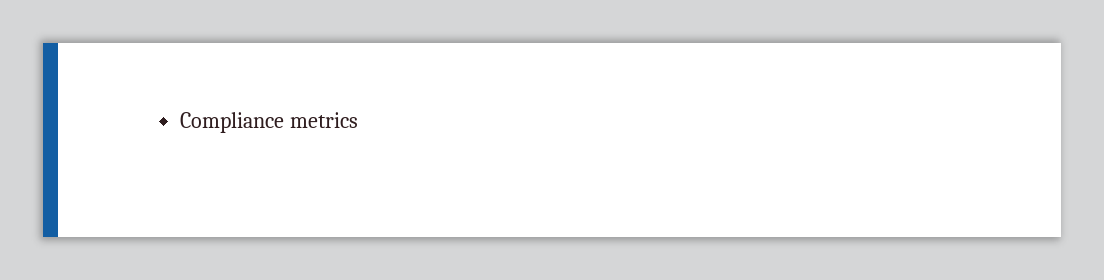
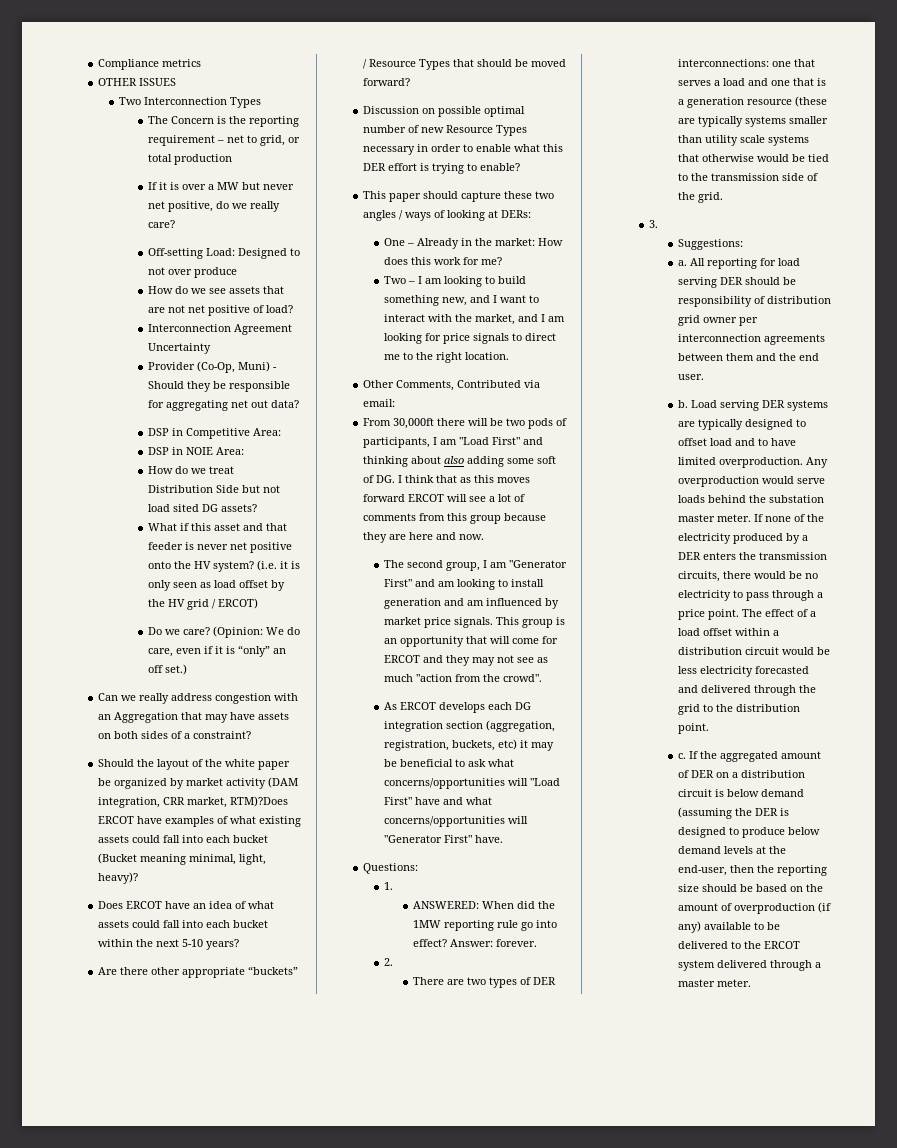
(359, 120) none -> [98,78,177,86] [119,97,262,108] [148,116,300,127] [148,135,301,146] [148,154,233,165] [148,182,295,190] [148,201,281,212] [148,220,176,228] [148,248,301,259] [148,267,238,278] [148,286,285,294] [148,305,294,316] [148,324,293,335] [148,343,212,354] [148,361,278,373] [148,381,291,392] [148,400,300,411] [148,428,282,439] [148,447,245,455] [148,466,235,474] [148,485,281,493] [148,504,258,512] [148,523,288,531] [148,542,293,553] [148,560,301,572] [148,580,286,591] [148,598,259,610] [148,626,301,638] [148,645,287,657] [148,664,188,675] [98,693,299,704] [98,712,290,723] [98,731,252,739] [98,759,291,770] [98,777,299,789] [98,796,289,808] [98,816,302,827] [98,835,269,843] [98,853,267,865] [98,872,139,884] [98,901,275,909] [98,920,269,928] [98,939,240,950] [98,966,299,978] [363,59,567,70] [363,78,411,86] [363,106,526,117] [363,125,528,136] [363,144,564,155] [363,163,521,174] [363,191,555,202] [363,210,532,221] [384,238,564,249] [384,257,503,265] [384,276,527,287] [384,295,540,306] [384,314,566,325] [384,333,557,344] [384,352,510,363] [363,380,541,391] [363,399,396,407] [363,418,568,429] [363,437,544,448] [363,456,557,467] [363,475,531,483] [363,494,526,502] [363,513,547,524] [363,532,485,543] [384,560,568,571] [384,579,545,590] [384,598,560,609] [384,617,566,628] [384,636,559,647] [384,655,549,666] [384,674,543,682] [384,702,532,713] [384,720,556,732] [384,739,555,751] [384,759,515,767] [384,778,561,789] [384,797,493,805] [384,816,529,827] [384,835,504,843] [363,863,419,874] [384,882,394,890] [413,901,556,909] [413,920,558,931] [413,939,538,947] [384,958,394,966] [413,977,557,988] [678,59,816,67] [678,78,827,86] [678,96,828,108] [678,116,829,127] [678,135,810,146] [678,154,830,162] [678,173,819,181] [678,192,724,203] [649,220,659,228] [678,239,744,250] [678,258,801,269] [678,277,797,288] [678,296,832,307] [678,315,759,326] [678,334,826,345] [678,353,820,361] [678,374,705,380] [678,400,829,411] [678,419,807,430] [678,438,797,446] [678,457,829,468] [678,476,826,487] [678,495,825,503] [678,514,825,522] [678,533,809,544] [678,552,828,560] [678,571,819,582] [678,590,824,601] [678,609,817,620] [678,628,780,636] [678,647,831,655] [678,666,810,677] [678,685,817,696] [678,704,801,715] [678,723,710,734] [678,751,822,762] [678,770,806,778] [678,789,805,797] [678,807,790,819] [678,827,821,838] [678,846,787,854] [678,865,828,876] [678,884,824,892] [678,902,832,914] [678,921,781,933] [678,941,801,949] [678,960,822,971] [678,979,752,987] // OTHER ISSUES // Two Interconnection Types // The Concern is the reporting requirement – net to grid, or total production // If it is over a MW but never net positive, do we really care? // Off-setting Load: Designed to not over produce // How do we see assets that are not net positive of load? // Interconnection Agreement Uncertainty // Provider (Co-Op, Muni) - Should they be responsible for aggregating net out data? // DSP in Competitive Area: // DSP in NOIE Area: // How do we treat Distribution Side but not load sited DG assets? // What if this asset and that feeder is never net positive onto the HV system? (i.e. it is only seen as load offset by the HV grid / ERCOT) // Do we care? (Opinion: We do care, even if it is “only” an off set.) // Can we really address congestion with an Aggregation that may have assets on both sides of a constraint? // Should the layout of the white paper be organized by market activity (DAM integration, CRR market, RTM)?Does ERCOT have examples of what existing assets could fall into each bucket (Bucket meaning minimal, light, heavy)? // Does ERCOT have an idea of what assets could fall into each bucket within the next 5-10 years? // Are there other appropriate “buckets” / Resource Types that should be moved forward? // Discussion on possible optimal number of new Resource Types necessary in order to enable what this DER effort is trying to enable? // This paper should capture these two angles / ways of looking at DERs: // One – Already in the market: How does this work for me? // Two – I am looking to build something new, and I want to interact with the market, and I am looking for price signals to direct me to the right location. // Other Comments, Contributed via email: // From 30,000ft there will be two pods of participants, I am "Load First" and thinking about also adding some soft of DG. I think that as this moves forward ERCOT will see a lot of comments from this group because they are here and now. // The second group, I am "Generator First" and am looking to install generation and am influenced by market price signals. This group is an opportunity that will come for ERCOT and they may not see as much "action from the crowd". // As ERCOT develops each DG integration section (aggregation, registration, buckets, etc) it may be beneficial to ask what concerns/opportunities will "Load First" have and what concerns/opportunities will "Generator First" have. // Questions: // 1. // ANSWERED: When did the 1MW reporting rule go into effect? Answer: forever. // 2. // There are two types of DER interconnections: one that serves a load and one that is a generation resource (these are typically systems smaller than utility scale systems that otherwise would be tied to the transmission side of the grid. // 3. // Suggestions: // a. All reporting for load serving DER should be responsibility of distribution grid owner per interconnection agreements between them and the end user. // b. Load serving DER systems are typically designed to offset load and to have limited overproduction. Any overproduction would serve loads behind the substation master meter. If none of the electricity produced by a DER enters the transmission circuits, there would be no electricity to pass through a price point. The effect of a load offset within a distribution circuit would be less electricity forecasted and delivered through the grid to the distribution point. // c. If the aggregated amount of DER on a distribution circuit is below demand (assuming the DER is designed to produce below demand levels at the end-user, then the reporting size should be based on the amount of overproduction (if any) available to be delivered to the ERCOT system delivered through a master meter.

